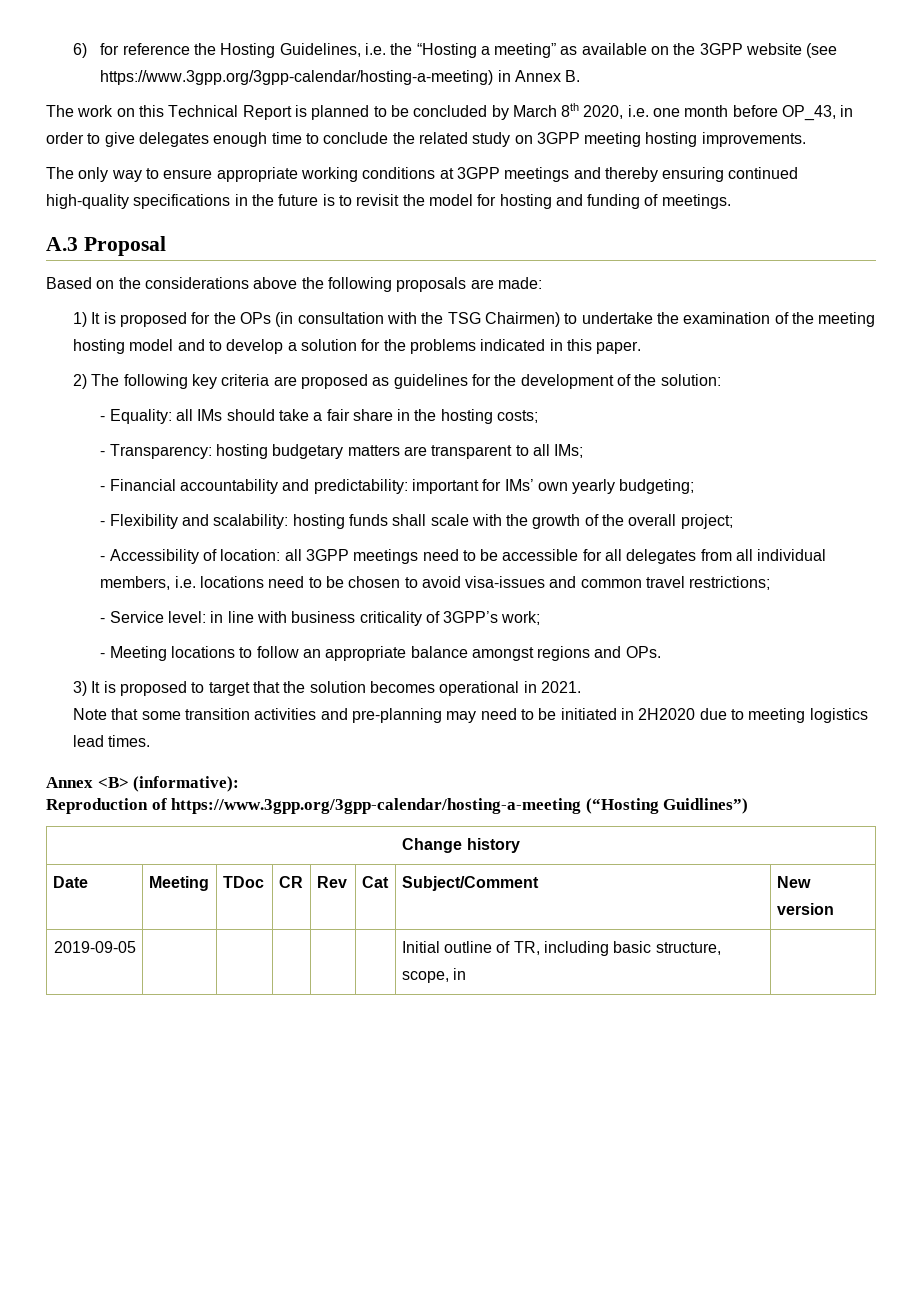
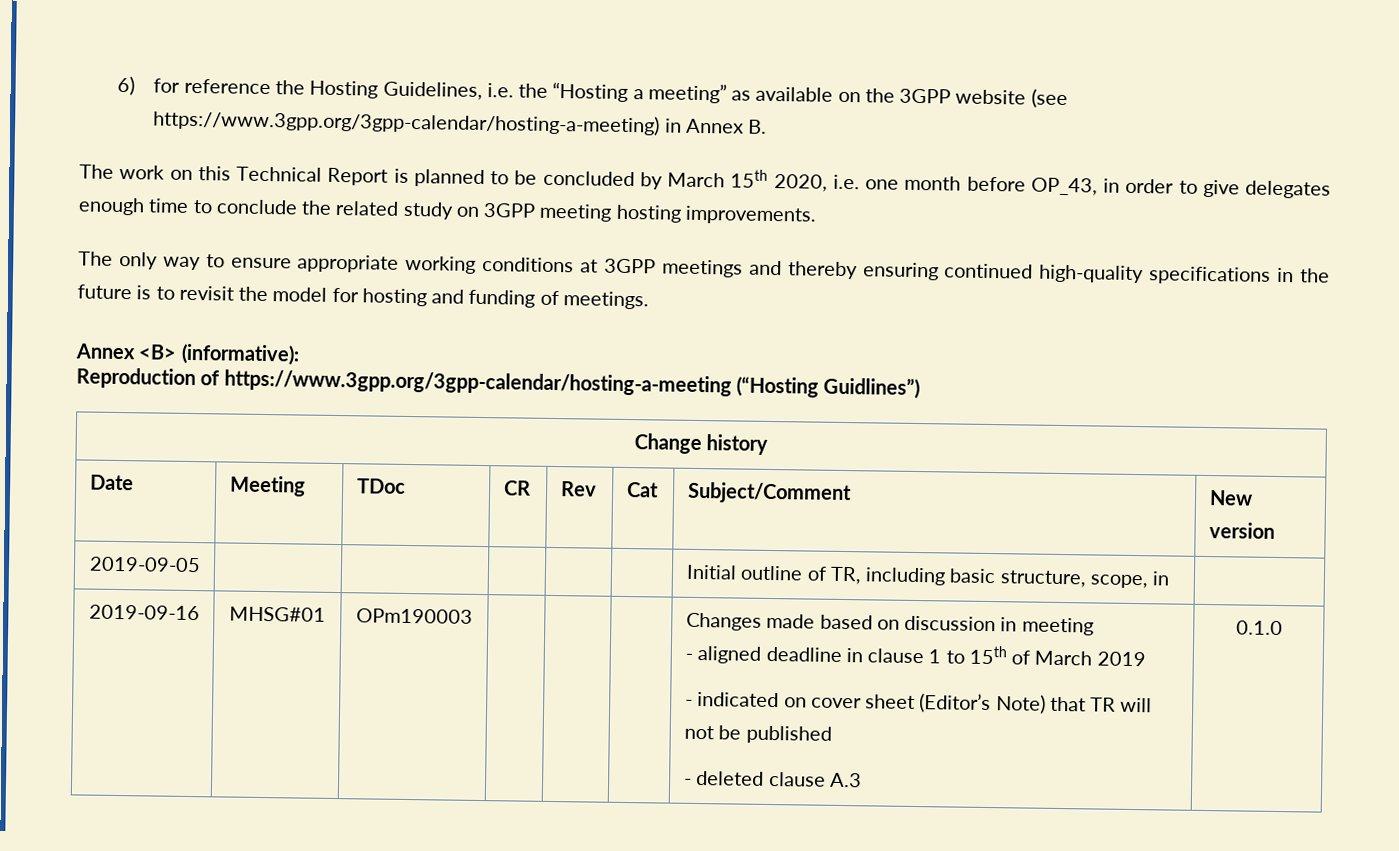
[561,103,580,117] 8th -> [730,169,769,188] 15th
[46,236,166,256] [46,277,542,292] [73,312,876,327] [73,339,642,354] [73,374,721,389] [100,409,539,424] [100,444,584,459] [100,479,695,494] [100,514,733,529] [100,549,827,564] [100,576,771,590] [100,611,541,626] [100,646,661,661] [73,681,581,696] [73,708,868,723] [73,735,151,747] // A.3 Proposal // Based on the considerations above the following proposals are made: // 1) It is proposed for the OPs (in consultation with the TSG Chairmen) to undertake the examination of the meeting hosting model and to develop a solution for the problems indicated in this paper. // 2) The following key criteria are proposed as guidelines for the development of the solution: // - Equality: all IMs should take a fair share in the hosting costs; // - Transparency: hosting budgetary matters are transparent to all IMs; // - Financial accountability and predictability: important for IMs’ own yearly budgeting; // - Flexibility and scalability: hosting funds shall scale with the growth of the overall project; // - Accessibility of location: all 3GPP meetings need to be accessible for all delegates from all individual members, i.e. locations need to be chosen to avoid visa-issues and common travel restrictions; // - Service level: in line with business criticality of 3GPP’s work; // - Meeting locations to follow an appropriate balance amongst regions and OPs. // 3) It is proposed to target that the solution becomes operational in 2021. // Note that some transition activities and pre-planning may need to be initiated in 2H2020 due to meeting logistics lead times. -> (649, 300) none
(467, 974) none -> [88,604,200,621] [229,606,326,622] [356,608,473,624] [685,612,1094,636] [684,645,1146,667] [684,691,1153,714] [683,725,832,744] [683,770,862,788] [1235,620,1283,636] // 2019-09-16 | MHSG#01 | OPm190003 | | | | Changes made based on discussion in meeting // - aligned deadline in clause 1 to 15th of March 2019 // - indicated on cover sheet (Editor’s Note) that TR will not be published // - deleted clause A.3 | 0.1.0

